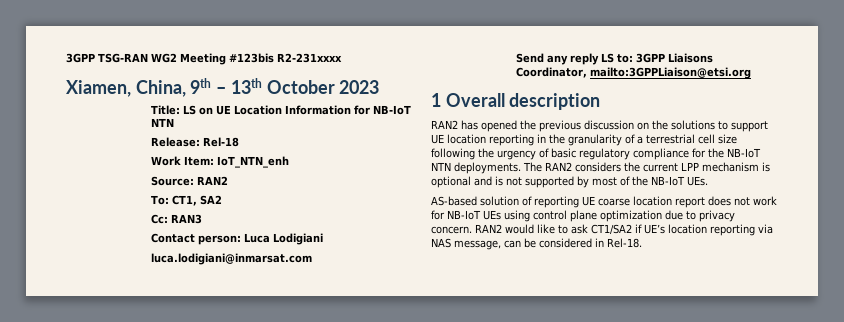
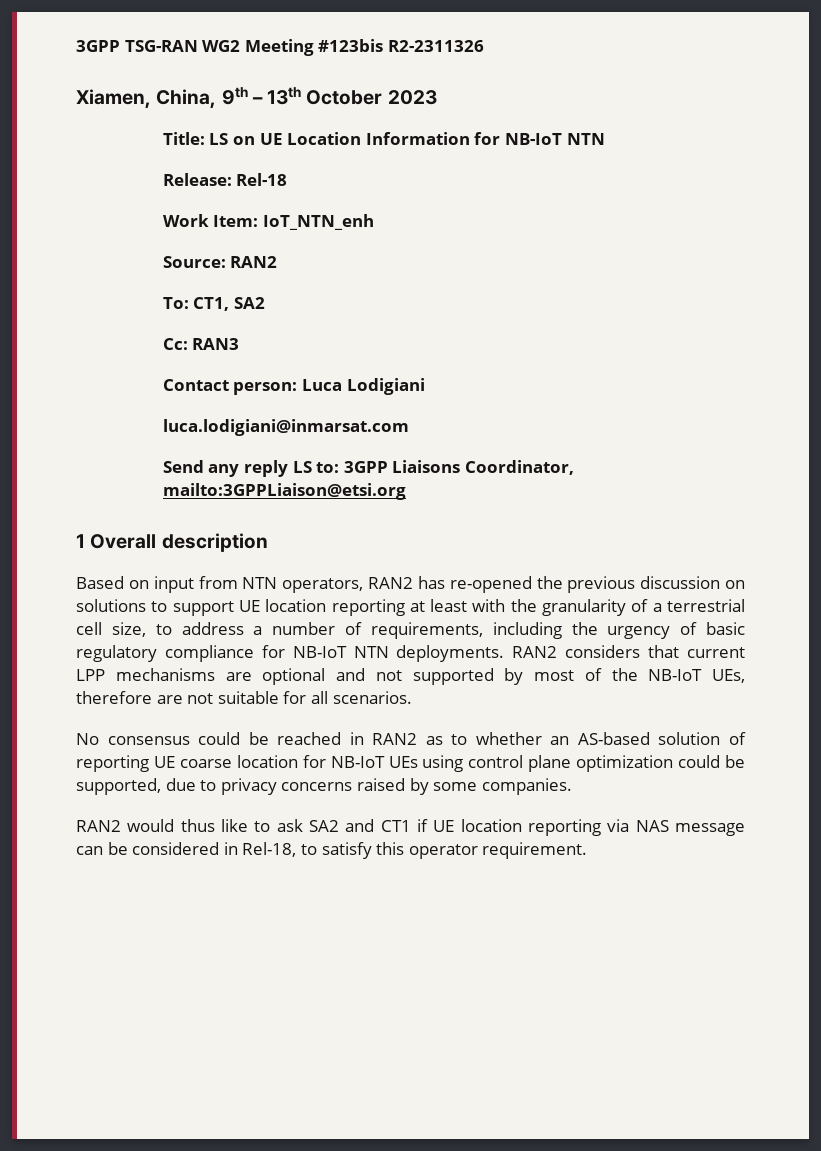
[277,53,342,63] R2-231xxxx -> [387,40,484,52] R2-2311326
(601, 101) none -> [76,576,364,593] Based on input from NTN operators,
[481,120,517,132] opened -> [449,576,532,593] re-opened
[652,120,668,130] the -> (745, 584) none
[537,134,546,143] in -> [409,599,506,612] at least with
[718,134,737,144] [431,148,475,160] size following -> [111,622,562,639] size, to address a number of requirements, including
[708,148,724,158] the -> (285, 651) none
[523,162,542,172] The -> (505, 653) none
[624,162,640,172] the -> [648,645,680,658] that
[702,162,770,172] mechanism is -> [115,668,252,681] mechanisms are
[495,176,503,186] is -> (365, 674) none
[687,176,708,186] UEs. // -> [712,669,745,683] [76,691,412,704] [76,732,570,745] UEs, therefore are not suitable for all scenarios. // No consensus could be reached in RAN2 as to whether an
[675,196,777,208] report does not work -> (298, 761) none
[665,210,735,222] [431,226,472,234] due to privacy concern. -> [678,755,745,768] [76,778,572,795] could be supported, due to privacy concerns raised by some companies. //
(534, 229) none -> [180,819,215,832] thus
[591,224,665,235] CT1/SA2 if UE’s -> [309,819,455,832] SA2 and CT1 if UE
[454,240,501,250] message, -> [675,823,745,836] message
[607,238,642,248] Rel-18. -> [242,842,588,859] Rel-18, to satisfy this operator requirement.

